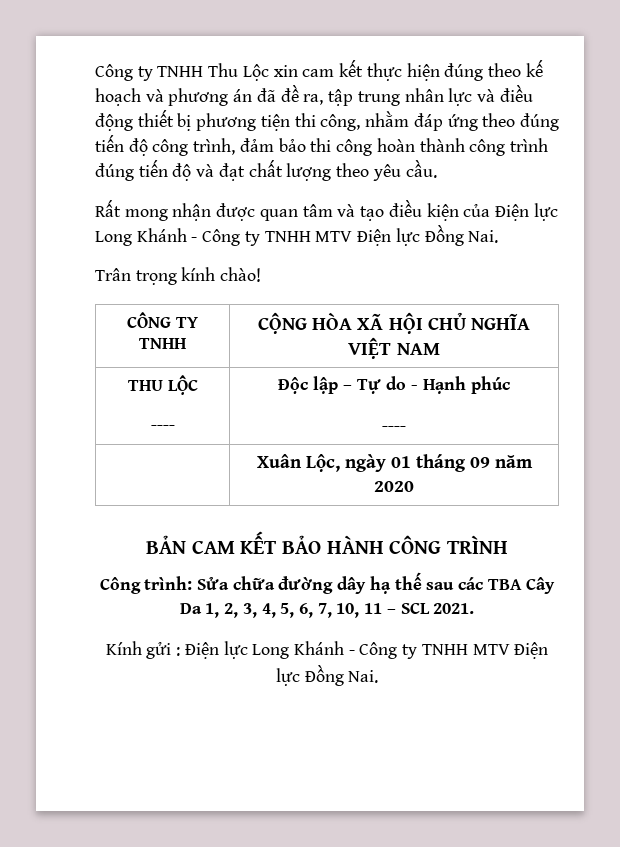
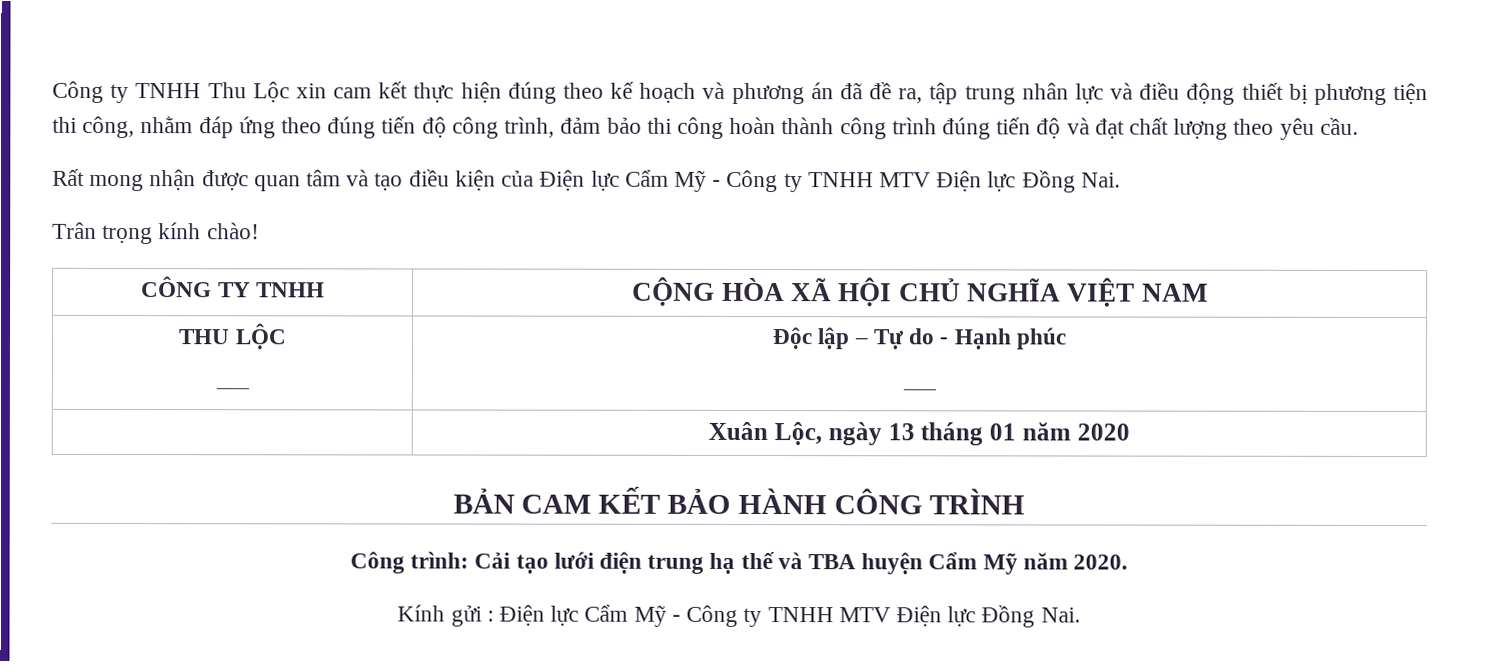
[95,228,187,246] Long Khánh -> [624,169,707,192] Cẩm Mỹ
[390,454,490,472] 01 tháng 09 -> [887,422,1017,446] 13 tháng 01
[196,572,556,594] [179,603,475,618] Sửa chữa đường dây hạ thế sau các TBA Cây Da 1, 2, 3, 4, 5, 6, 7, 10, 11 – SCL 2021. -> [474,551,1129,575] Cải tạo lưới điện trung hạ thế và TBA huyện Cẩm Mỹ năm 2020.
[252,641,344,659] Long Khánh -> [584,604,667,627] Cẩm Mỹ

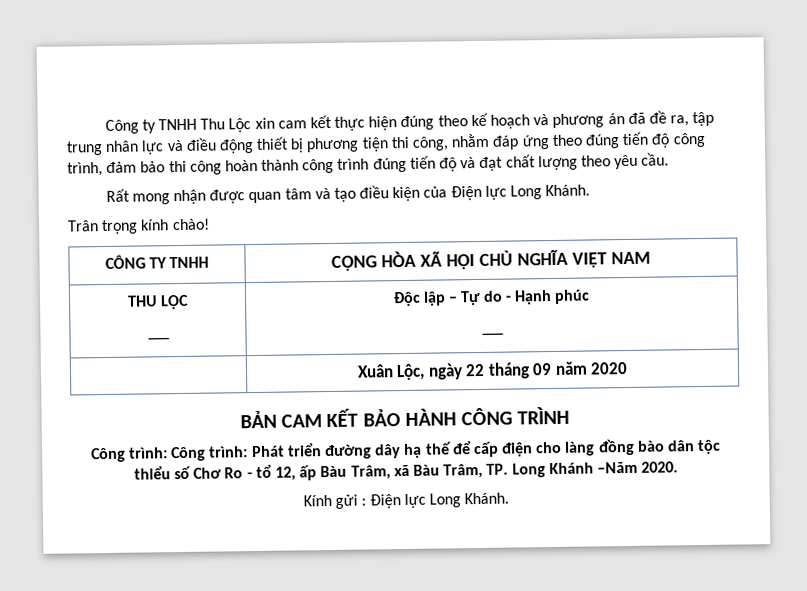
[624,169,1121,193] Cẩm Mỹ - Công ty TNHH MTV Điện lực Đồng Nai. -> [510,184,591,200] Long Khánh.
[887,422,1017,446] 13 tháng 01 -> [465,362,553,379] 22 tháng 09
[474,551,1068,575] Cải tạo lưới điện trung hạ thế và TBA huyện Cẩm Mỹ năm -> [171,438,722,462] [133,461,638,481] Công trình: Phát triển đường dây hạ thế để cấp điện cho làng đồng bào dân tộc thiểu số Chơ Ro - tổ 12, ấp Bàu Trâm, xã Bàu Trâm, TP. Long Khánh –Năm
[584,604,1081,628] Cẩm Mỹ - Công ty TNHH MTV Điện lực Đồng Nai. -> [428,492,510,508] Long Khánh.

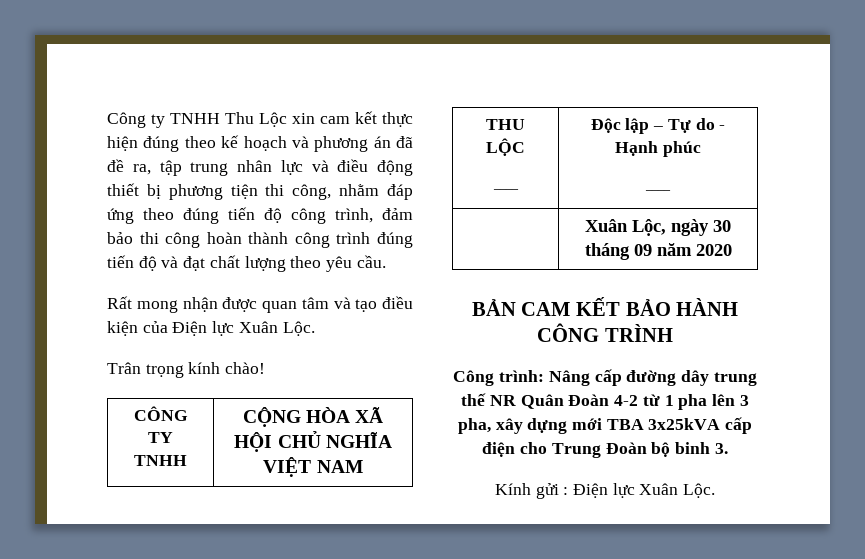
[510,184,591,200] Long Khánh. -> [238,321,315,336] Xuân Lộc.
[465,363,486,377] 22 -> [713,220,731,232] 30
[171,438,722,462] [133,461,679,481] Công trình: Phát triển đường dây hạ thế để cấp điện cho làng đồng bào dân tộc thiểu số Chơ Ro - tổ 12, ấp Bàu Trâm, xã Bàu Trâm, TP. Long Khánh –Năm 2020. -> [548,369,757,386] [461,393,749,410] [457,417,753,434] [482,442,728,458] Nâng cấp đường dây trung thế NR Quân Đoàn 4-2 từ 1 pha lên 3 pha, xây dựng mới TBA 3x25kVA cấp điện cho Trung Đoàn bộ binh 3.
[428,492,510,508] Long Khánh. -> [639,483,716,498] Xuân Lộc.

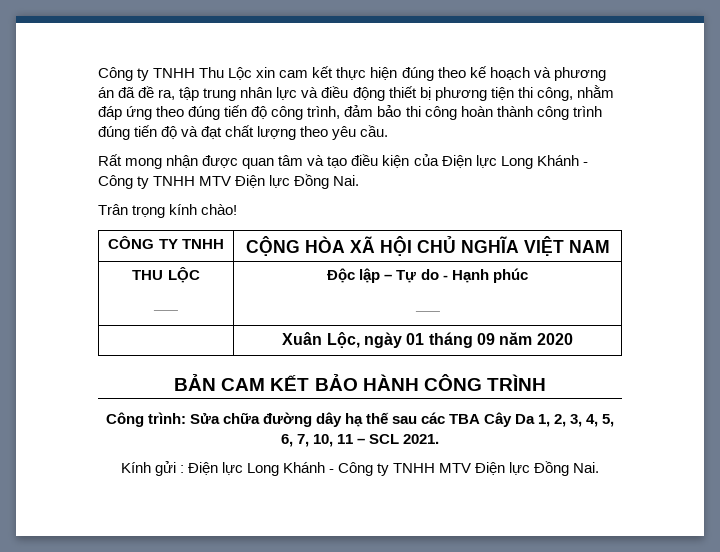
[238,321,315,336] Xuân Lộc. -> [500,155,588,169] [98,174,360,189] Long Khánh - Công ty TNHH MTV Điện lực Đồng Nai.
[713,220,731,232] 30 -> [406,333,425,345] 01
[548,369,757,386] [461,393,749,410] [457,417,753,434] [482,442,728,458] Nâng cấp đường dây trung thế NR Quân Đoàn 4-2 từ 1 pha lên 3 pha, xây dựng mới TBA 3x25kVA cấp điện cho Trung Đoàn bộ binh 3. -> [189,412,615,427] [280,434,440,447] Sửa chữa đường dây hạ thế sau các TBA Cây Da 1, 2, 3, 4, 5, 6, 7, 10, 11 – SCL 2021.
[639,483,716,498] Xuân Lộc. -> [246,461,600,476] Long Khánh - Công ty TNHH MTV Điện lực Đồng Nai.

